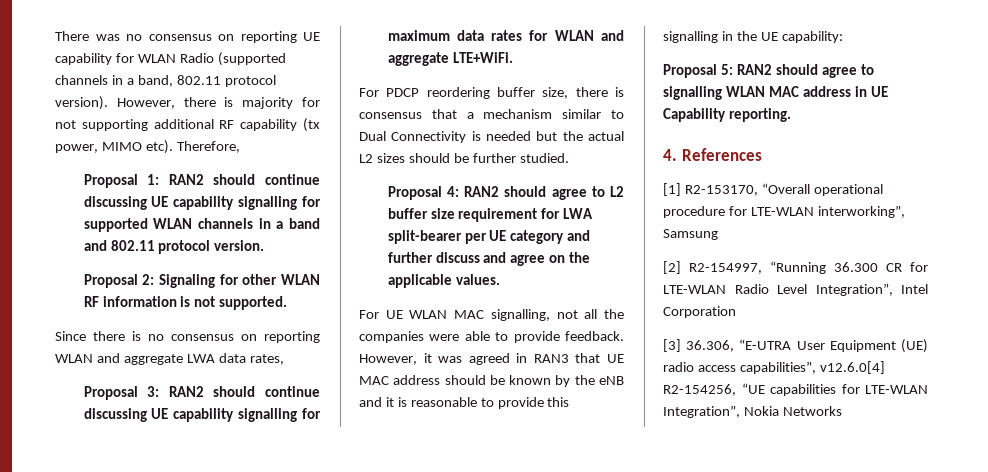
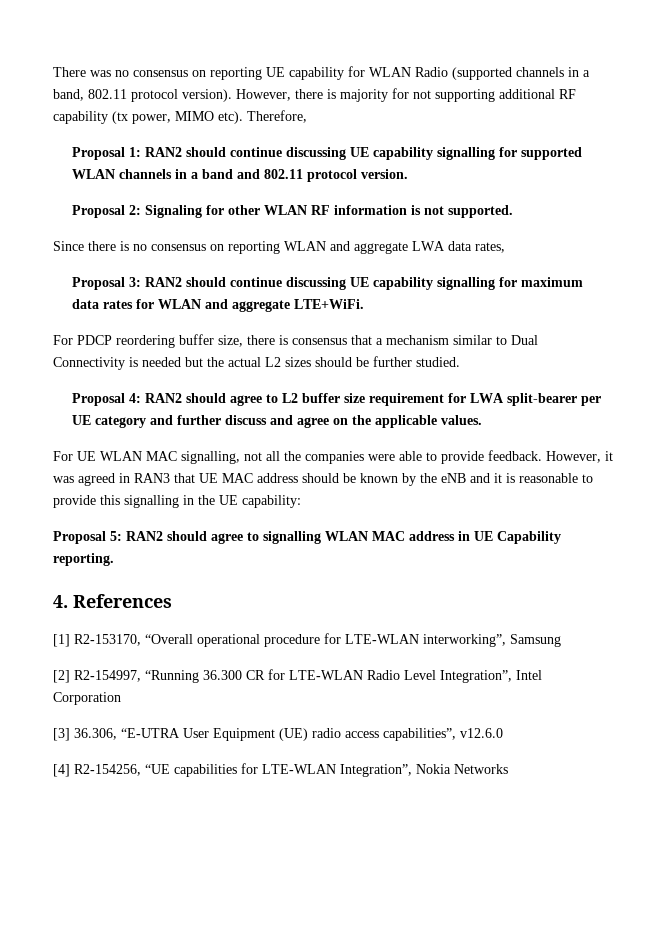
[819,361,885,374] v12.6.0[4] -> [460,728,503,738] [53,764,70,777] v12.6.0 // [4]

